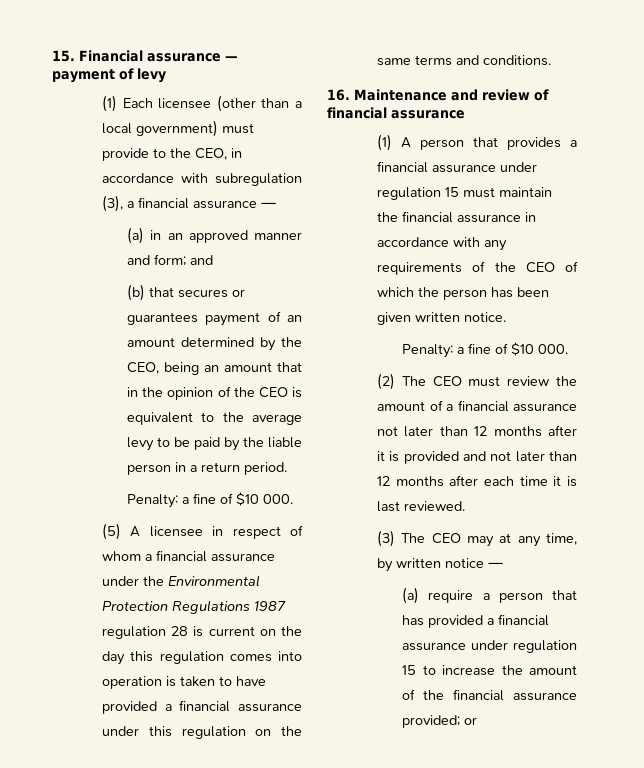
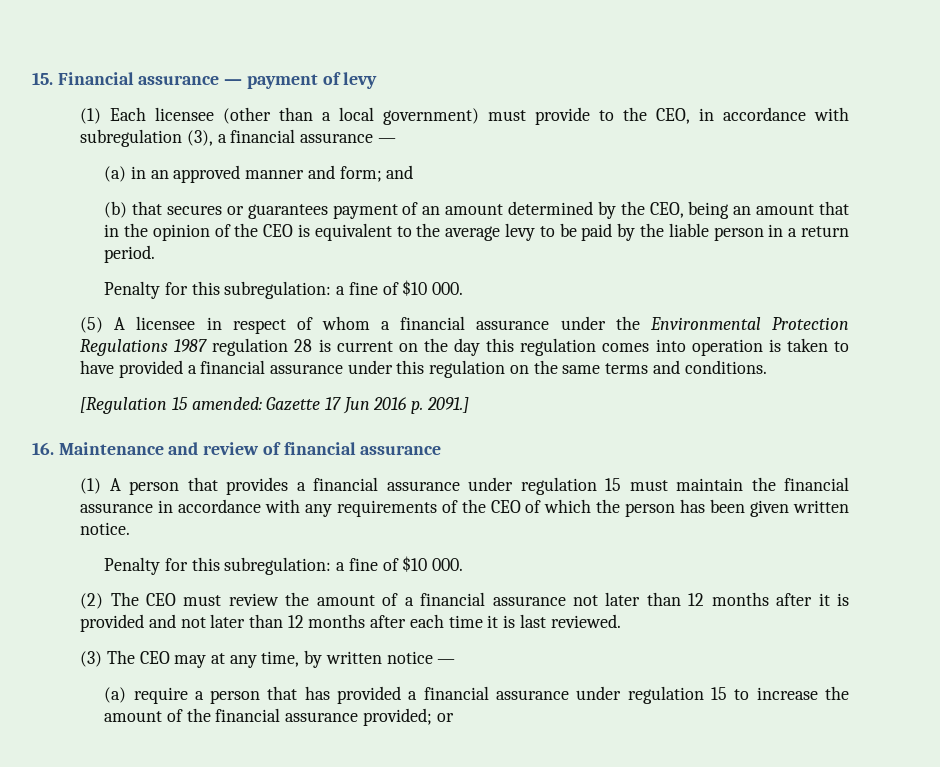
[127,494,178,508] Penalty: -> [104,281,332,299] Penalty for this subregulation:
(552, 60) none -> [80,397,469,414] // [Regulation 15 amended: Gazette 17 Jun 2016 p. 2091.]
[402,344,453,358] Penalty: -> [104,557,332,575] Penalty for this subregulation:

